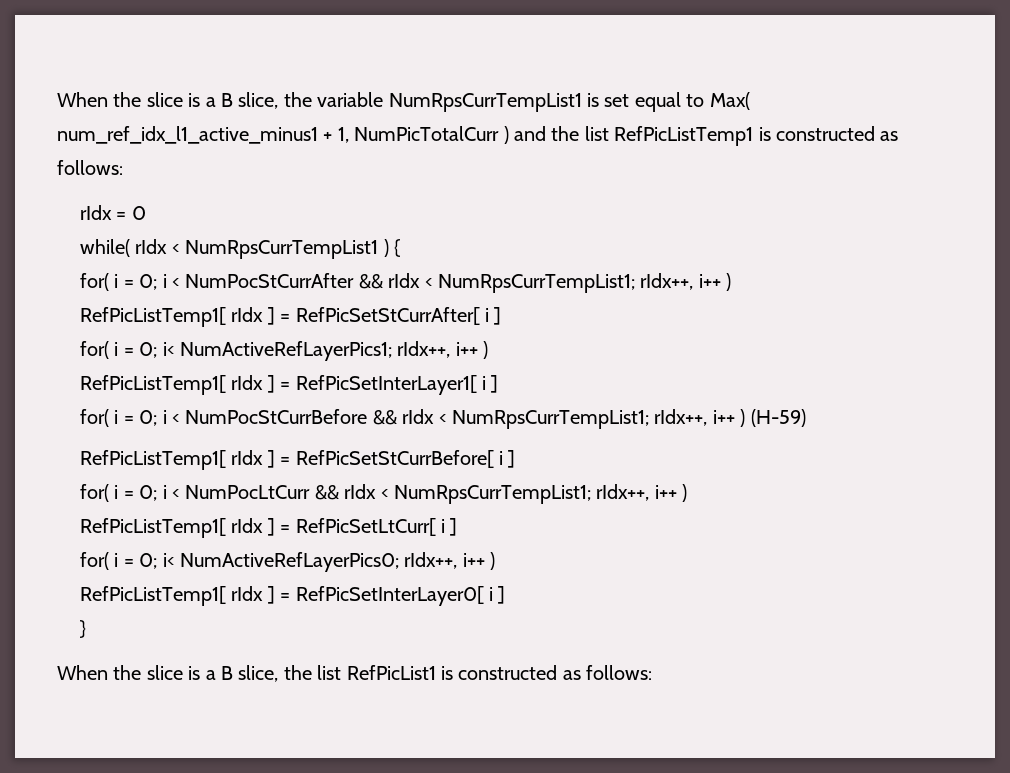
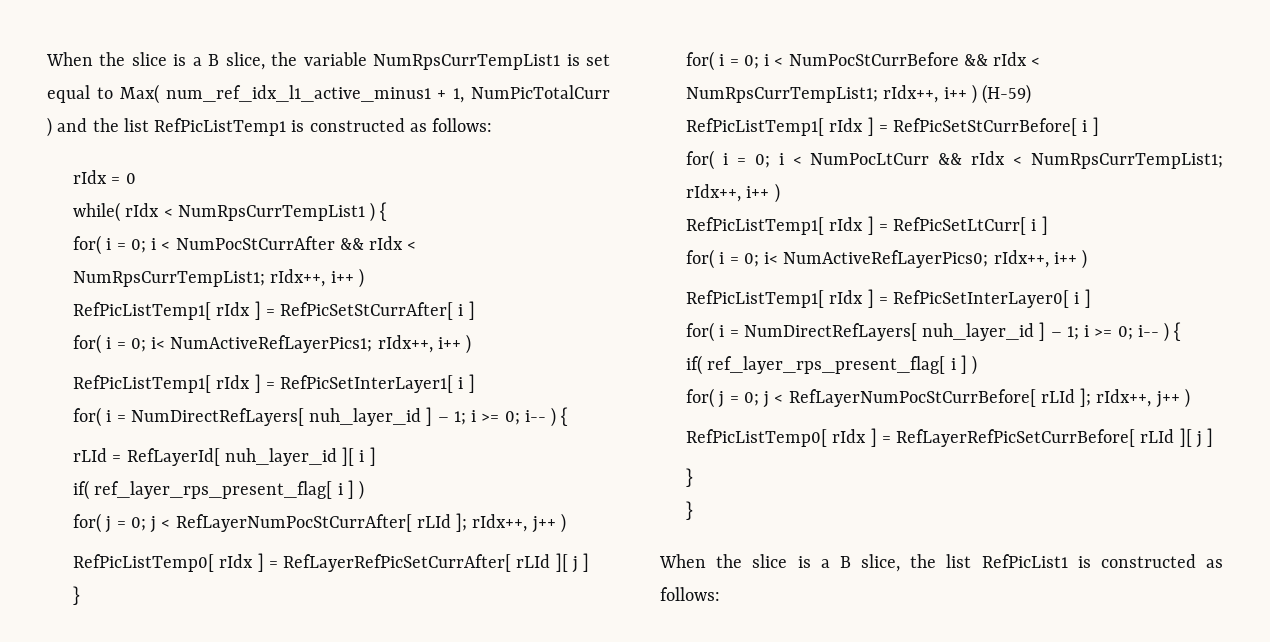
(499, 384) none -> [73,407,569,427] [73,447,376,466] [73,480,365,500] [73,513,566,533] [73,553,590,573] [73,586,81,605] // for( i = NumDirectRefLayers[ nuh_layer_id ] – 1; i >= 0; i-- ) { // rLId = RefLayerId[ nuh_layer_id ][ i ] // if( ref_layer_rps_present_flag[ i ] ) // for( j = 0; j < RefLayerNumPocStCurrAfter[ rLId ]; rIdx++, j++ ) // RefPicListTemp0[ rIdx ] = RefLayerRefPicSetCurrAfter[ rLId ][ j ] // }
(506, 595) none -> [686,322,1182,342] [686,355,978,375] [686,388,1190,408] [686,428,1214,448] [686,468,694,487] // for( i = NumDirectRefLayers[ nuh_layer_id ] – 1; i >= 0; i-- ) { // if( ref_layer_rps_present_flag[ i ] ) // for( j = 0; j < RefLayerNumPocStCurrBefore[ rLId ]; rIdx++, j++ ) // RefPicListTemp0[ rIdx ] = RefLayerRefPicSetCurrBefore[ rLId ][ j ] // }

